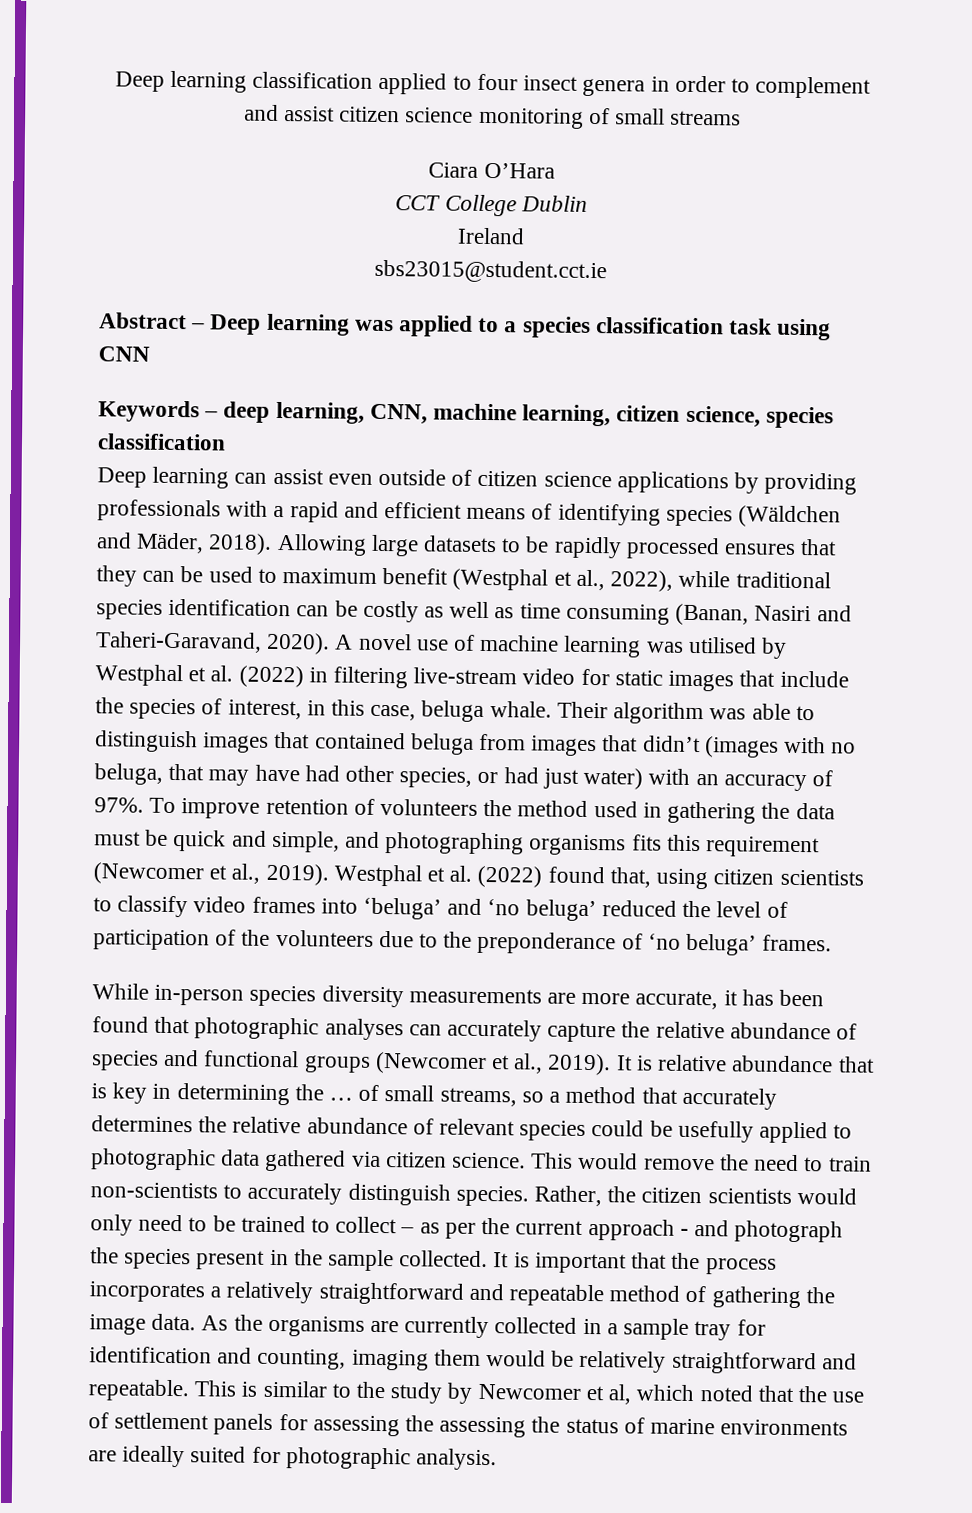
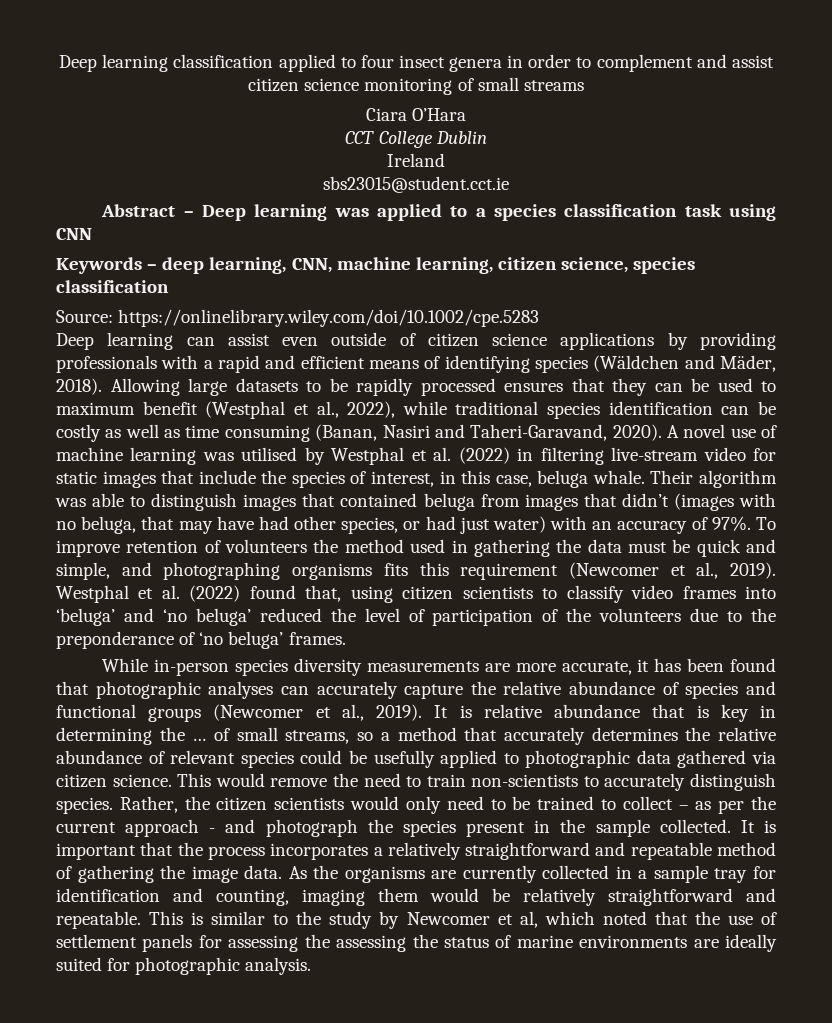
(226, 442) none -> [56,309,540,327] // Source: https://onlinelibrary.wiley.com/doi/10.1002/cpe.5283

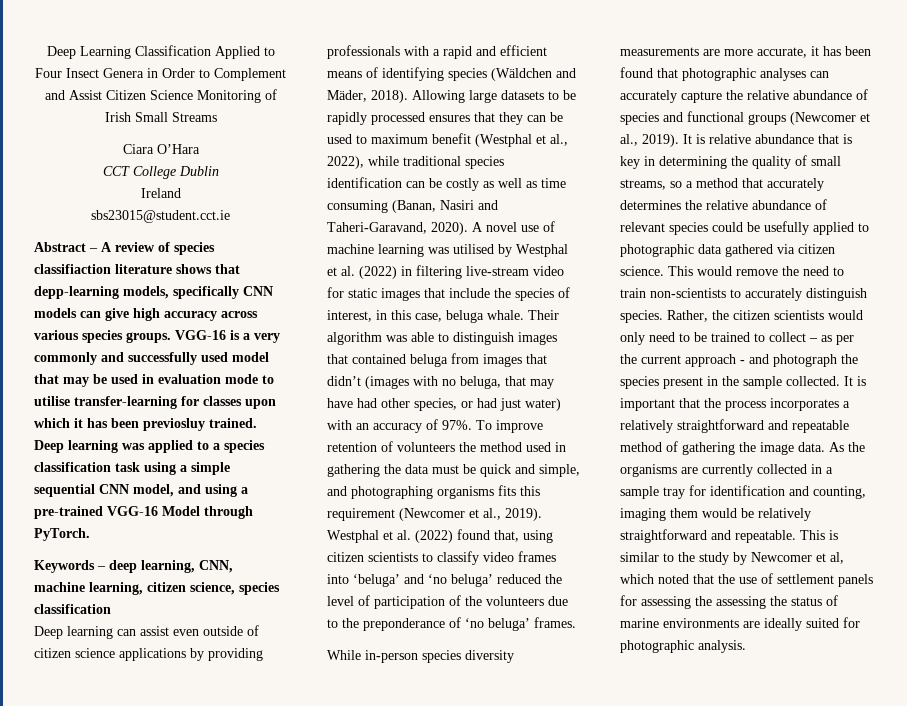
[59,54,774,72] [248,77,584,95] Deep learning classification applied to four insect genera in order to complement and assist citizen science monitoring of small streams -> [46,45,275,59] [35,68,286,81] [44,89,277,103] [104,112,217,122] Deep Learning Classification Applied to Four Insect Genera in Order to Complement and Assist Citizen Science Monitoring of Irish Small Streams
(194, 214) none -> [101,242,215,255] [34,264,240,274] [34,286,273,299] [34,308,258,321] [34,330,280,343] [34,352,269,365] [34,374,274,387] [34,396,276,409] [34,418,257,431] A review of species classifiaction literature shows that depp-learning models, specifically CNN models can give high accuracy across various species groups. VGG-16 is a very commonly and successfully used model that may be used in evaluation mode to utilise transfer-learning for classes upon which it has been previosluy trained.
[56,228,92,240] CNN -> [180,462,230,475] [34,484,248,497] [34,506,253,519] [34,528,90,541] a simple sequential CNN model, and using a pre-trained VGG-16 Model through PyTorch.
[56,309,540,327] // Source: https://onlinelibrary.wiley.com/doi/10.1002/cpe.5283 -> (111, 609) none
[192,738,207,741] … -> [752,156,791,169] quality

